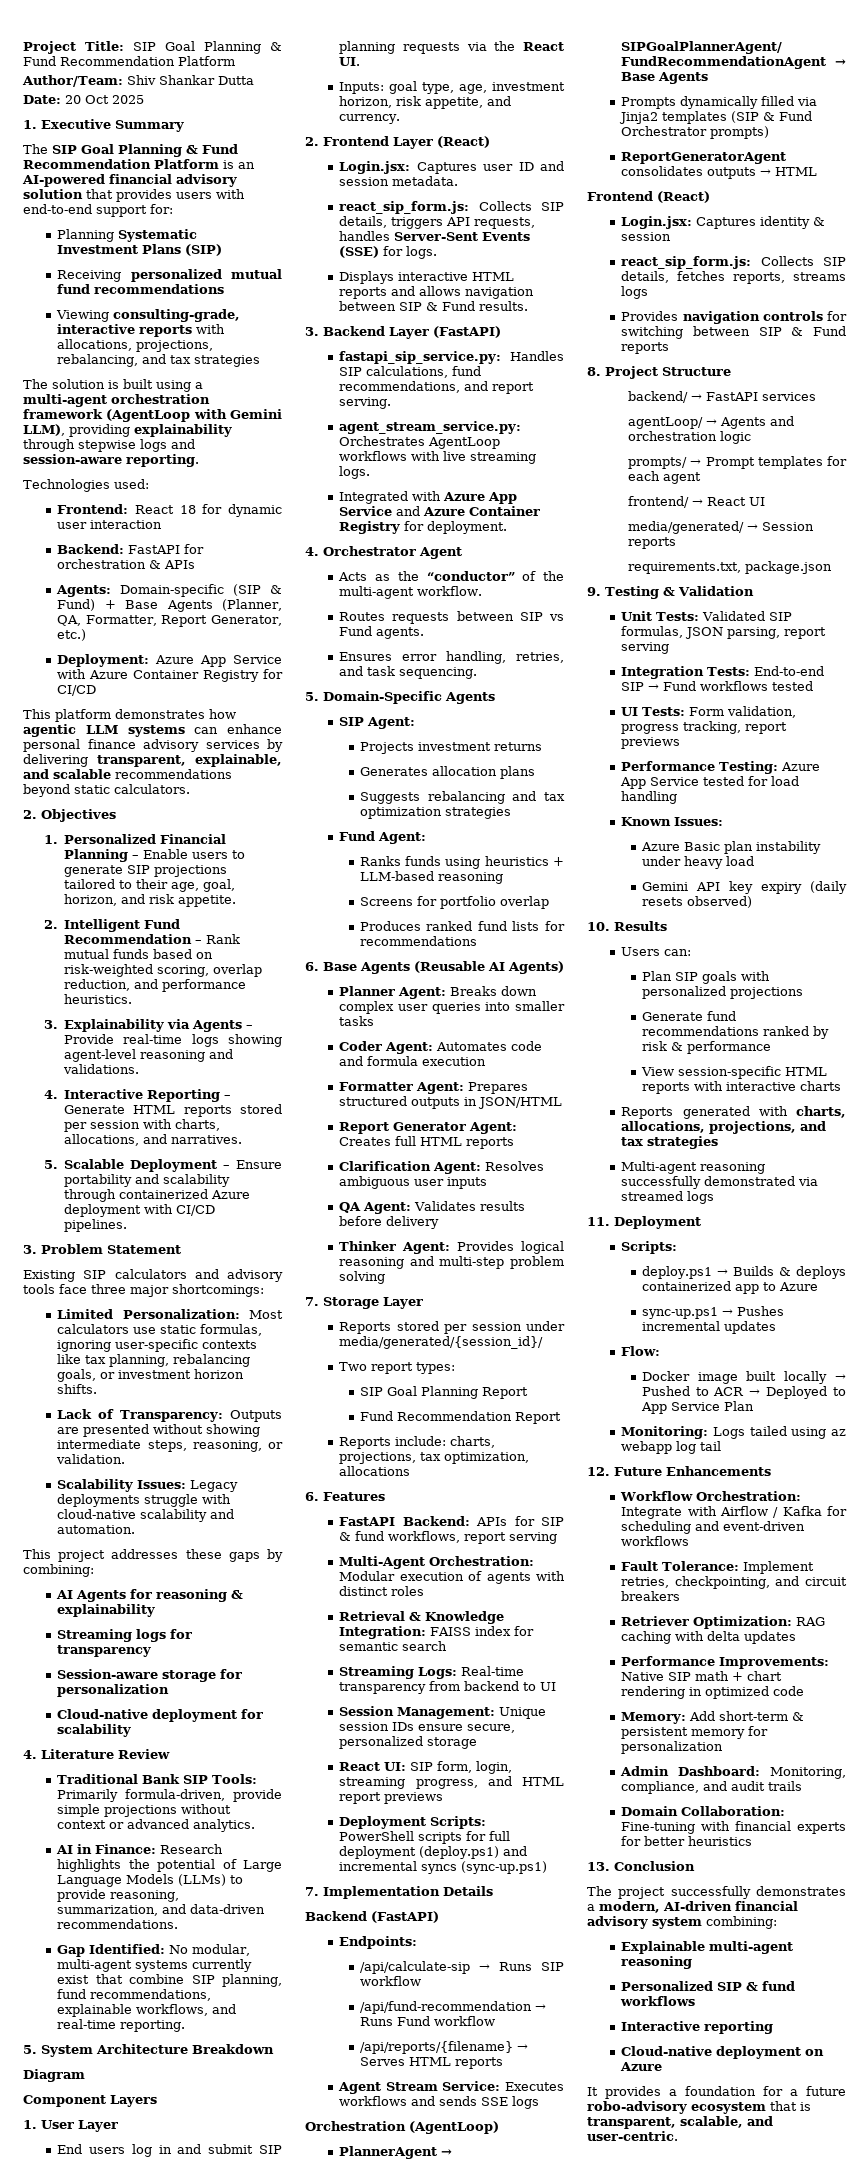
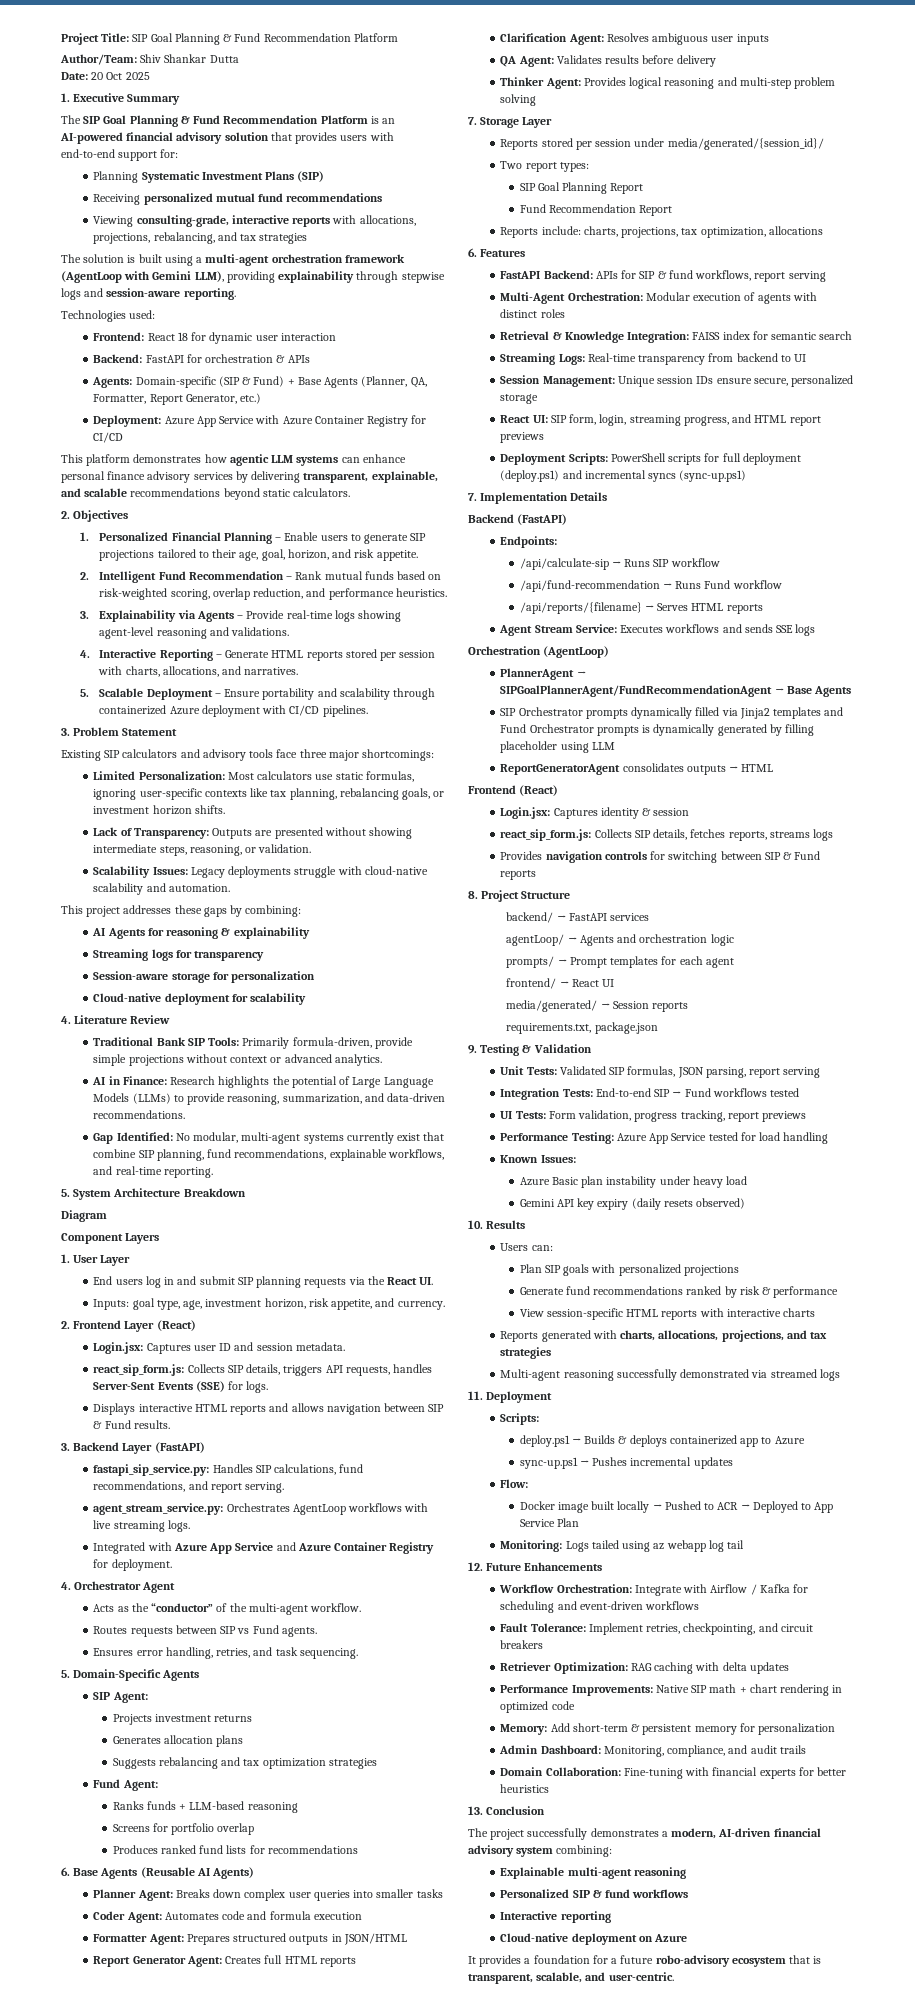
[445,856,549,869] using heuristics -> (176, 1805) none
[621,97,677,109] Prompts -> [500,707,628,719] SIP Orchestrator prompts
[731,111,813,123] [621,126,770,139] (SIP & Fund Orchestrator prompts) -> [824,707,844,716] [500,724,815,736] [500,741,615,753] and Fund Orchestrator prompts is dynamically generated by filling placeholder using LLM

